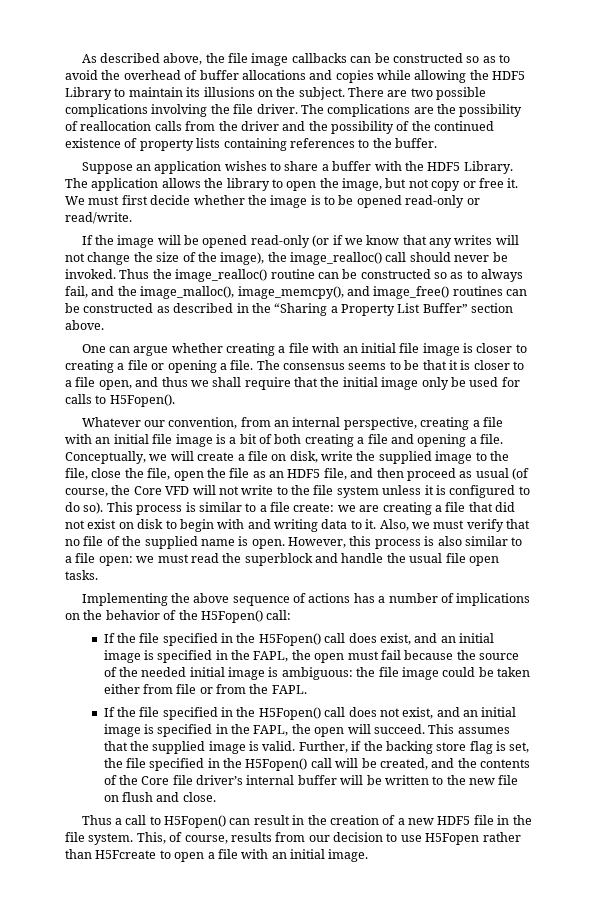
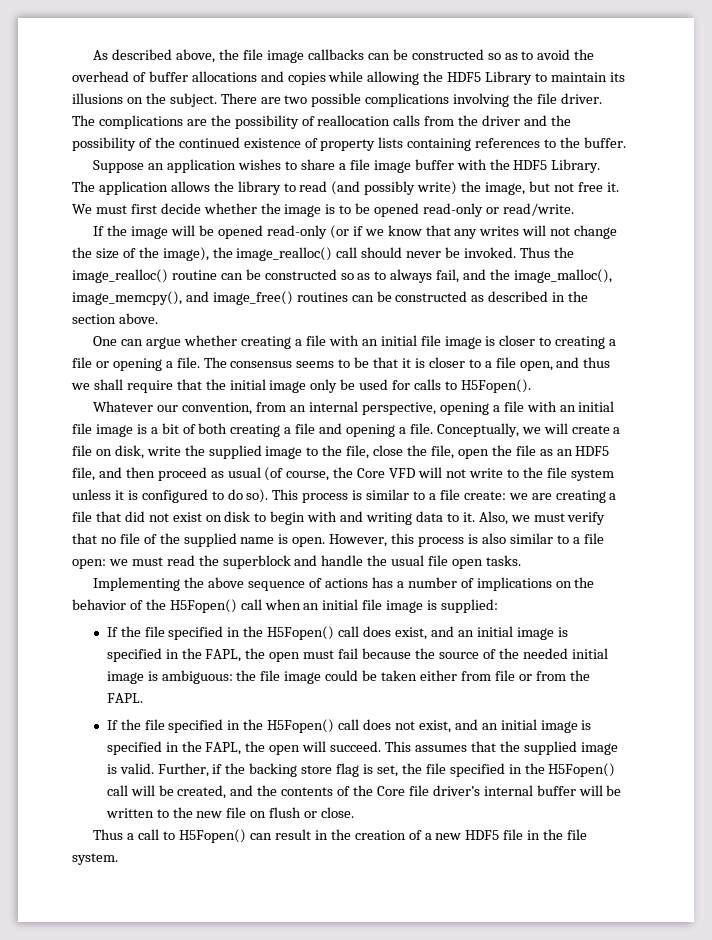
(329, 167) none -> [349,159,411,173] file image
[286,181,317,191] open -> [299,181,458,195] read (and possibly write)
[431,181,476,191] copy or -> (574, 187) none
[274,303,468,316] “Sharing a Property List Buffer” -> (589, 296) none
[420,417,470,430] creating -> [439,402,489,415] opening
[266,610,292,620] call: -> [240,599,499,613] call when an initial file image is supplied:
[156,792,180,802] and -> [304,811,318,818] or
[136,832,521,845] [65,849,369,862] This, of course, results from our decision to use H5Fopen rather than H5Fcreate to open a file with an initial image. -> (118, 859) none

